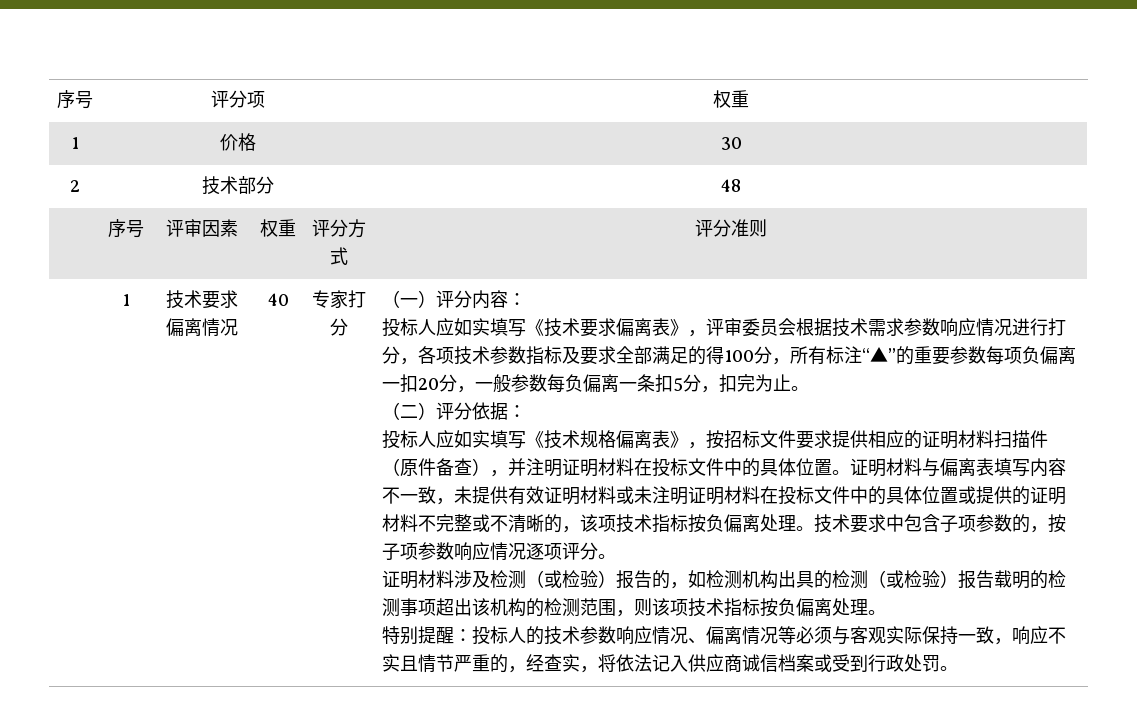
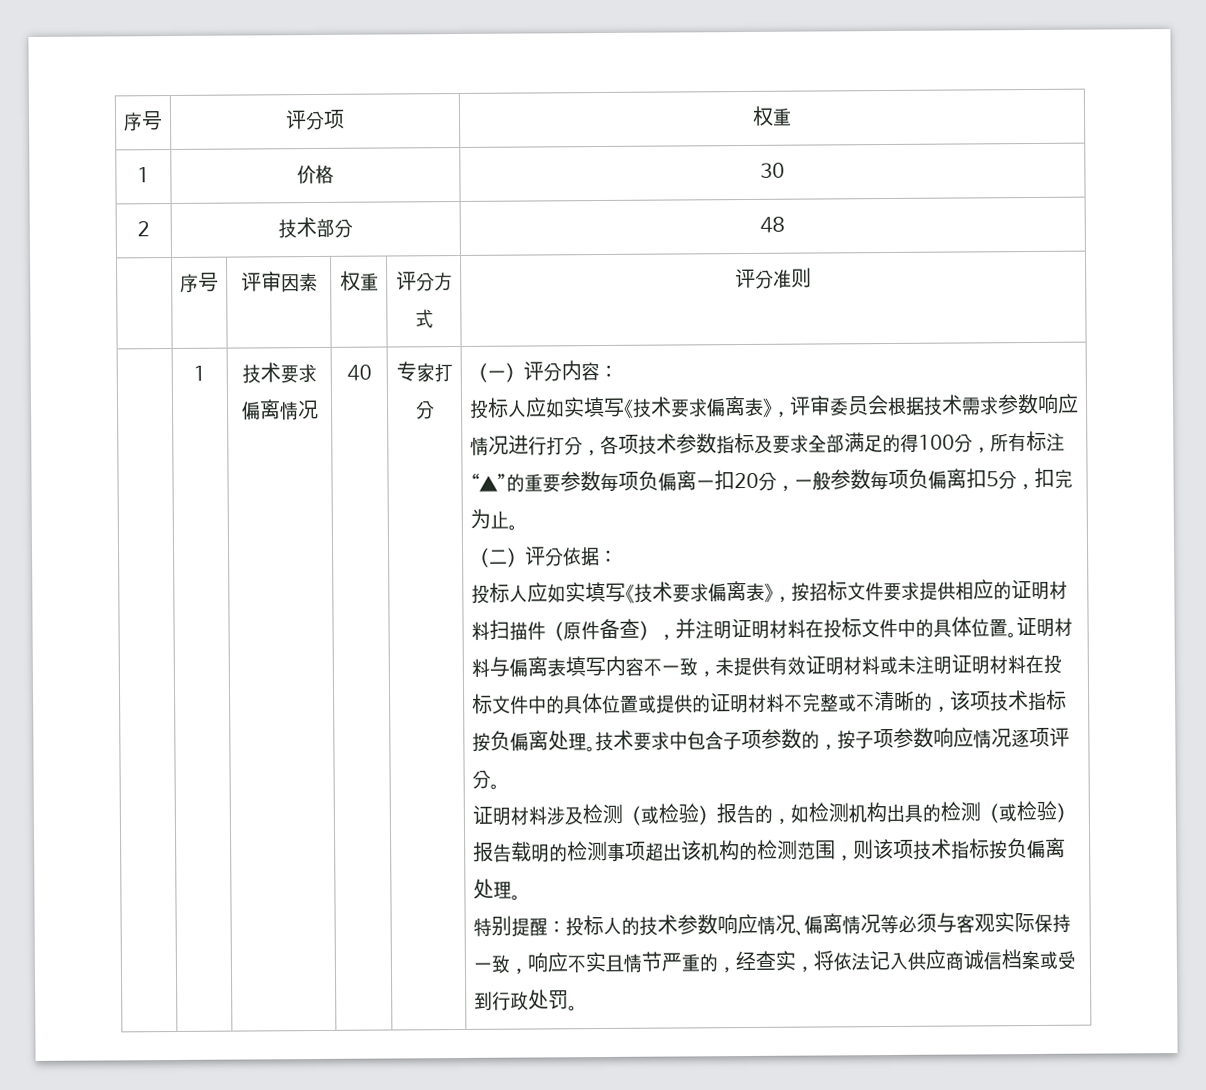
[564,374,655,393] 负偏离一条 -> [887,468,967,490] 项负偏离
[579,430,616,448] 规格 -> [671,583,709,603] 要求

